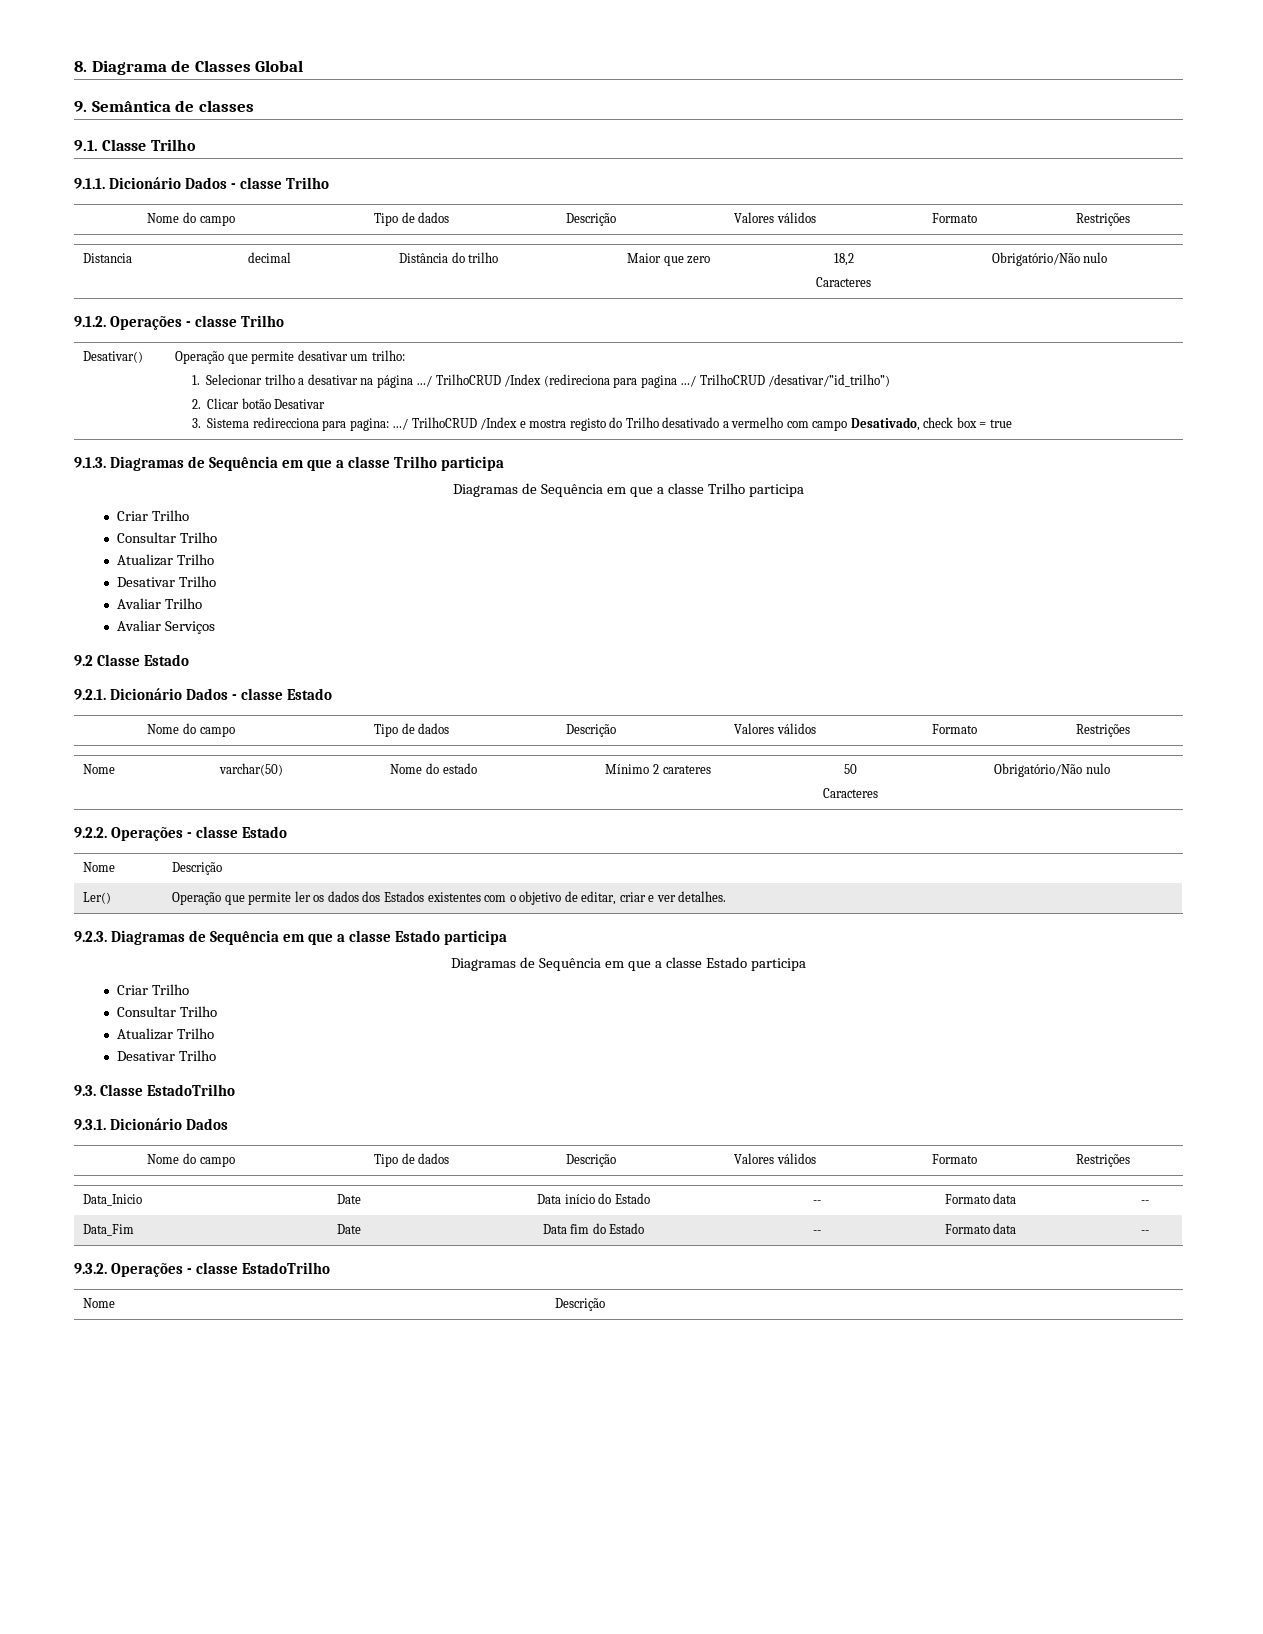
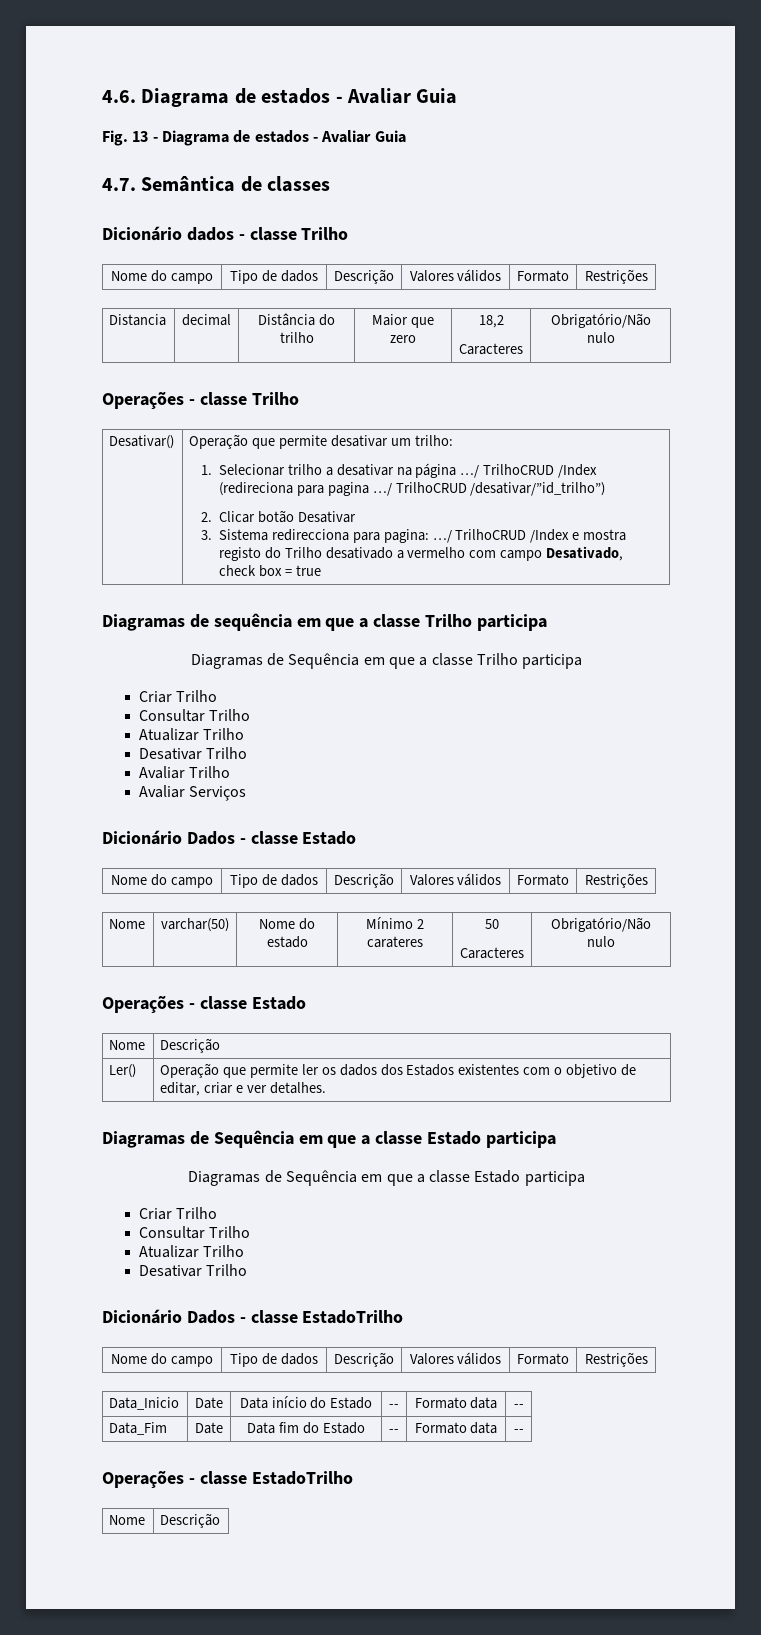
[74,60,304,75] [74,100,254,112] [74,139,196,151] [74,177,228,189] 8. Diagrama de Classes Global // 9. Semântica de classes // 9.1. Classe Trilho // 9.1.1. Dicionário Dados -> [102,88,458,107] [102,130,406,146] [102,176,331,192] [102,226,234,241] 4.6. Diagrama de estados - Avaliar Guia // Fig. 13 - Diagrama de estados - Avaliar Guia // 4.7. Semântica de classes // Dicionário dados
[74,316,106,327] 9.1.2. -> (615, 337) none
[74,456,279,471] 9.1.3. Diagramas de Sequência -> [102,613,292,631] Diagramas de sequência
[74,654,190,666] [74,689,106,700] 9.2 Classe Estado // 9.2.1. -> (247, 793) none
[74,827,107,838] 9.2.2. -> (615, 941) none
[74,931,107,942] 9.2.3. -> (326, 1088) none
[74,1084,236,1096] [74,1118,229,1130] 9.3. Classe EstadoTrilho // 9.3.1. Dicionário Dados -> [102,1309,404,1324] Dicionário Dados - classe EstadoTrilho
[74,1263,107,1274] 9.3.2. -> (524, 1431) none

